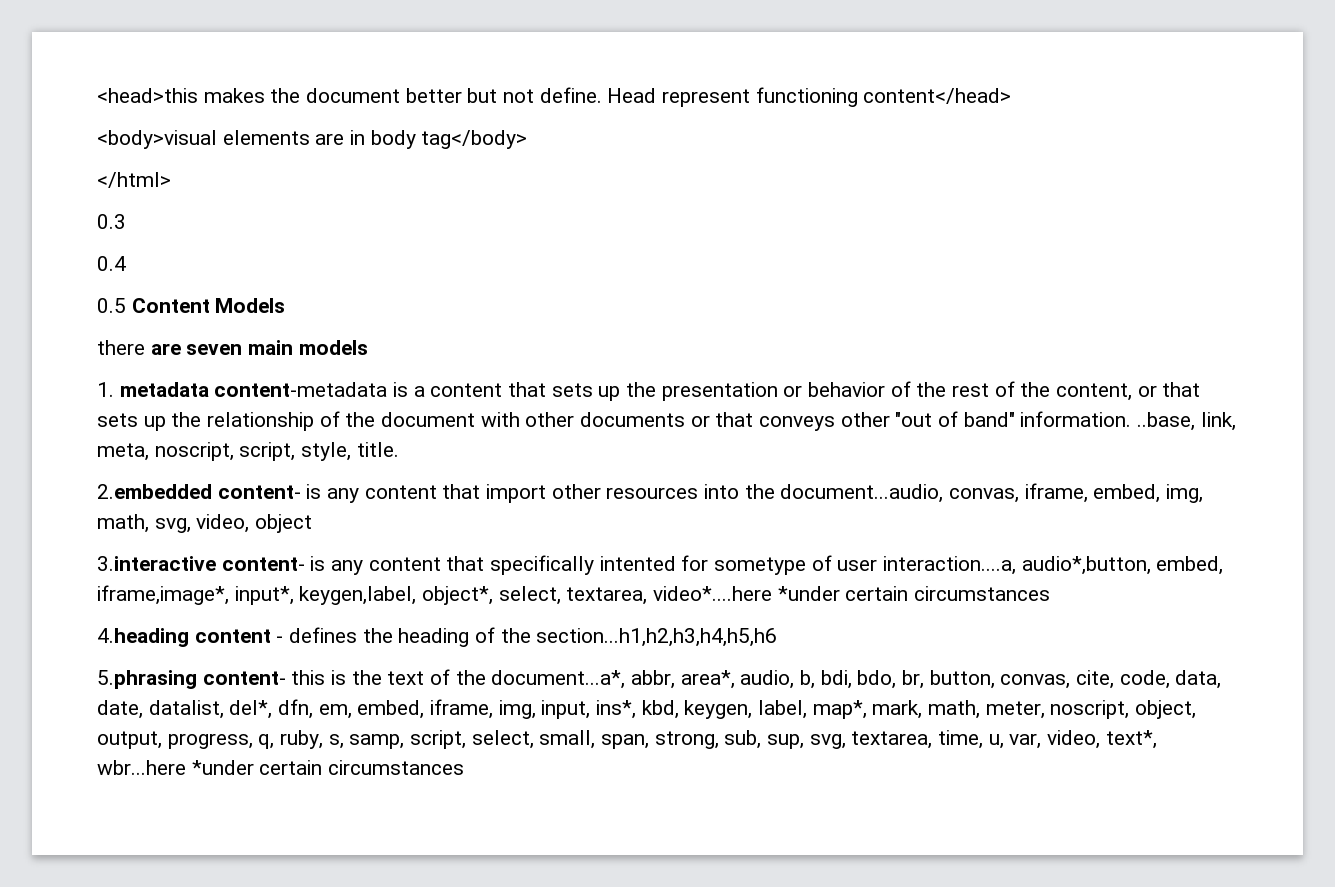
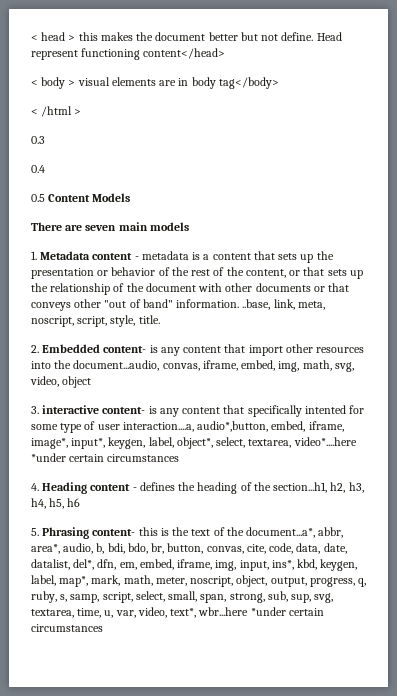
[97,88,198,103] <head>this -> [31,32,98,41] < head > this
[97,130,217,149] <body>visual -> [31,77,110,89] < body > visual
[97,172,171,188] </html> -> [31,106,82,117] < /html >
[97,340,145,355] there -> [31,222,62,231] There
[119,382,388,397] metadata content-metadata -> [40,251,189,260] Metadata content - metadata
[97,484,212,499] 2.embedded -> [31,344,101,353] 2. Embedded
[97,556,216,571] 3.interactive -> [31,405,100,414] 3. interactive
[714,557,807,575] sometype -> [31,423,83,433] some type
[97,585,417,605] iframe,image*, input*, keygen,label, -> [308,421,344,432] [31,437,174,449] iframe, image*, input*, keygen, label,
[97,628,189,647] 4.heading -> [31,482,88,494] 4. Heading
[536,628,778,647] [97,670,197,689] section...h1,h2,h3,h4,h5,h6 // 5.phrasing -> [273,482,364,493] [31,498,81,509] [31,527,90,539] section...h1, h2, h3, h4, h5, h6 // 5. Phrasing

